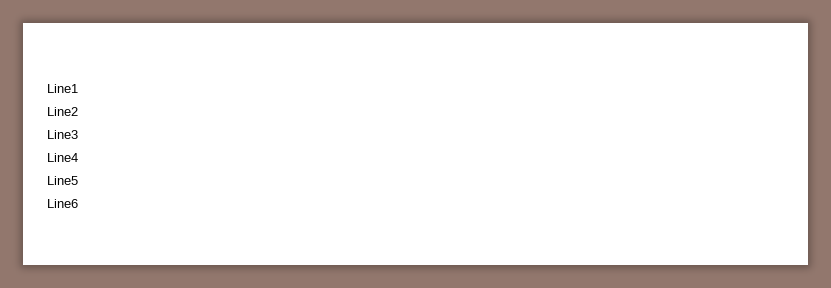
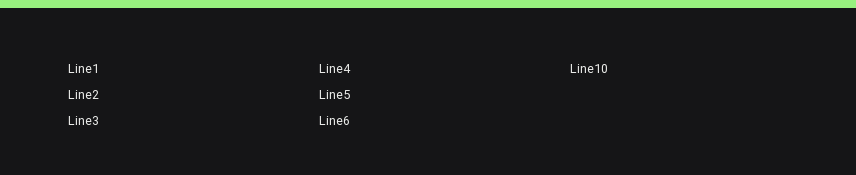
(78, 203) none -> [570,64,608,73] // Line10

